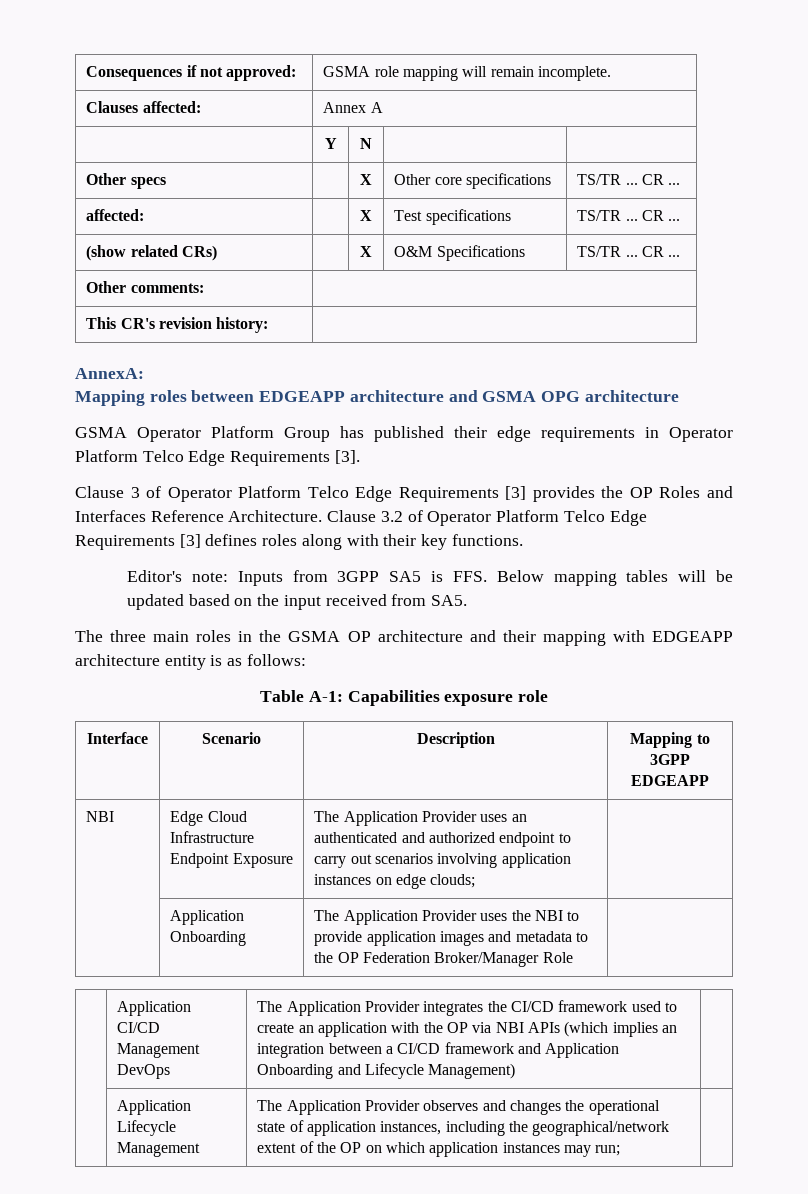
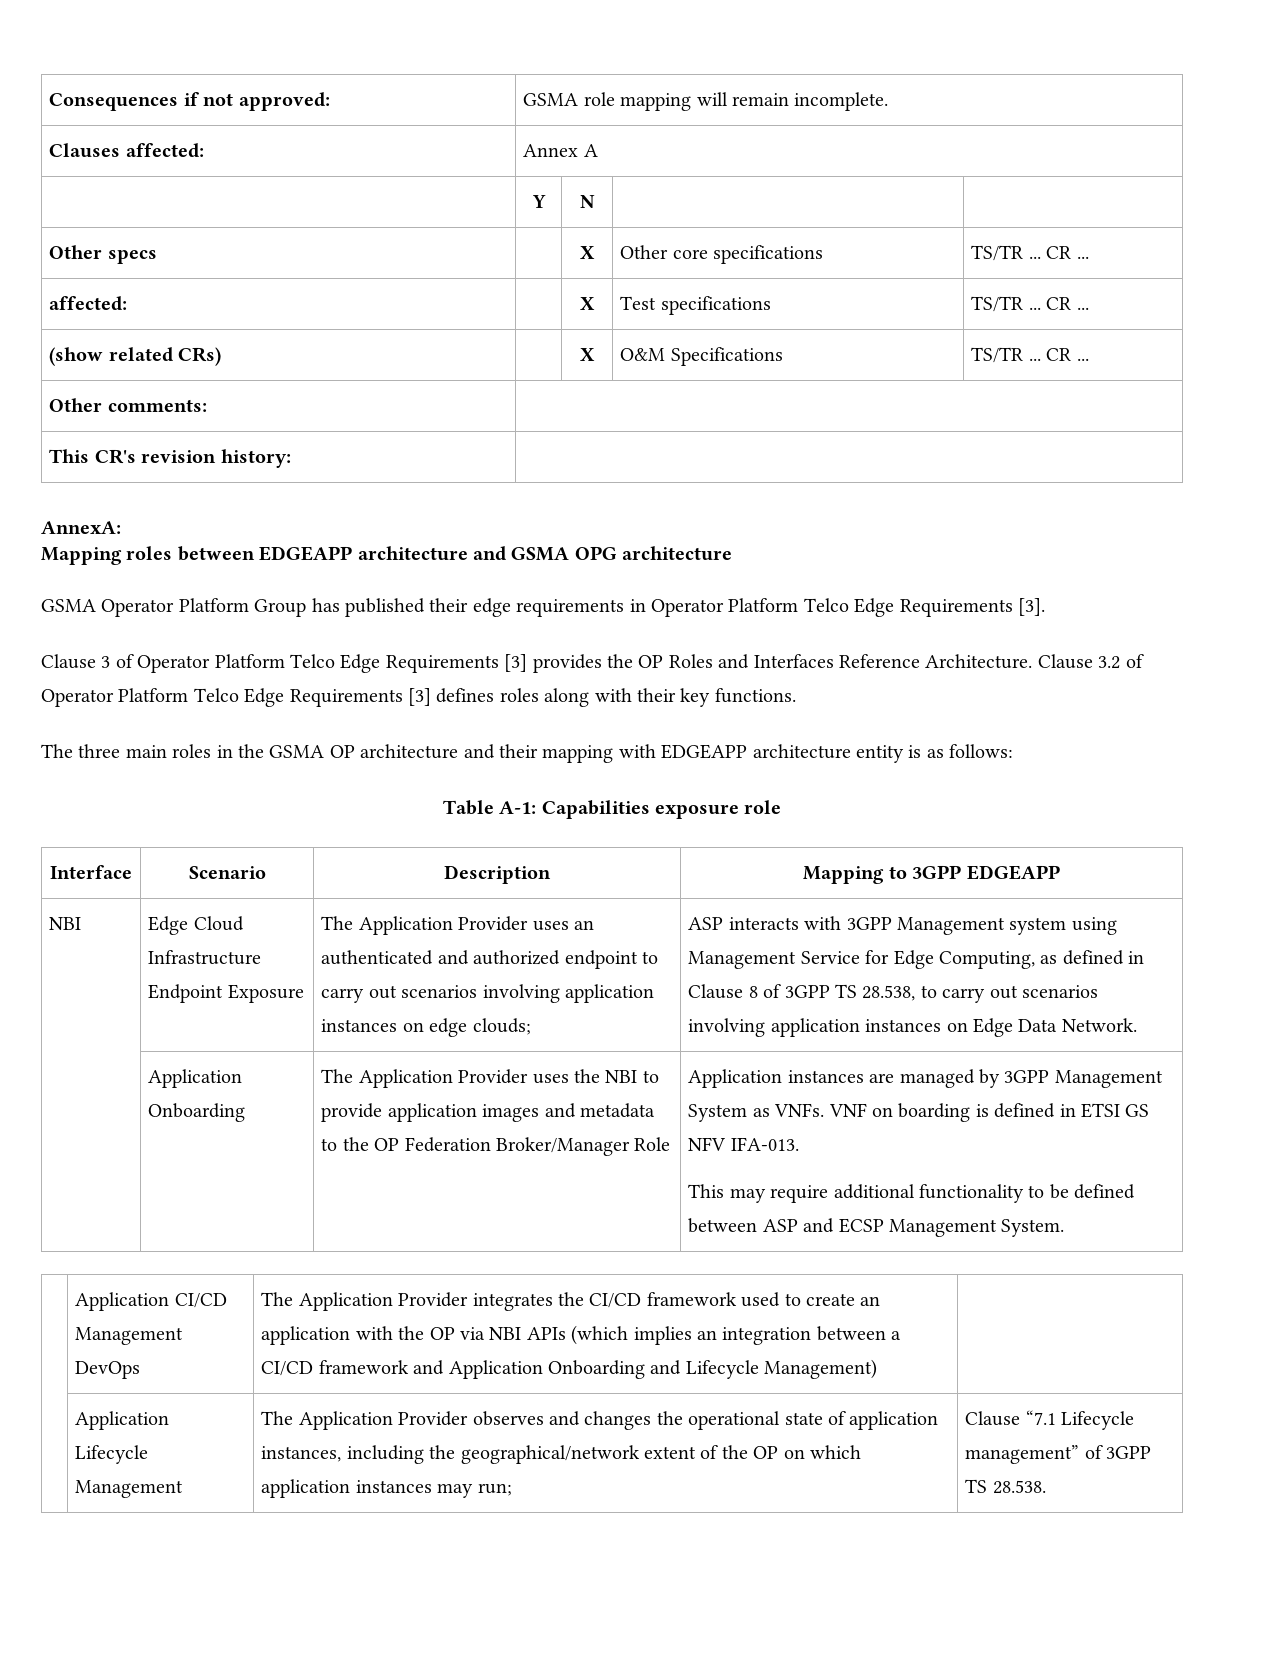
[127,570,733,586] [127,594,468,610] // Editor's note: Inputs from 3GPP SA5 is FFS. Below mapping tables will be updated based on the input received from SA5. -> (796, 695) none
(476, 881) none -> [688,916,1117,935] [688,950,1145,969] [688,984,1098,1003] [688,1018,1137,1037] ASP interacts with 3GPP Management system using Management Service for Edge Computing, as defined in Clause 8 of 3GPP TS 28.538, to carry out scenarios involving application instances on Edge Data Network.
(573, 957) none -> [688,1069,1163,1088] [688,1103,1150,1122] [688,1137,799,1151] [688,1184,1136,1203] [688,1218,1065,1237] Application instances are managed by 3GPP Management System as VNFs. VNF on boarding is defined in ETSI GS NFV IFA-013. // This may require additional functionality to be defined between ASP and ECSP Management System.
(621, 1150) none -> [965,1410,1135,1430] [965,1445,1152,1464] [965,1479,1046,1494] Clause “7.1 Lifecycle management” of 3GPP TS 28.538.

